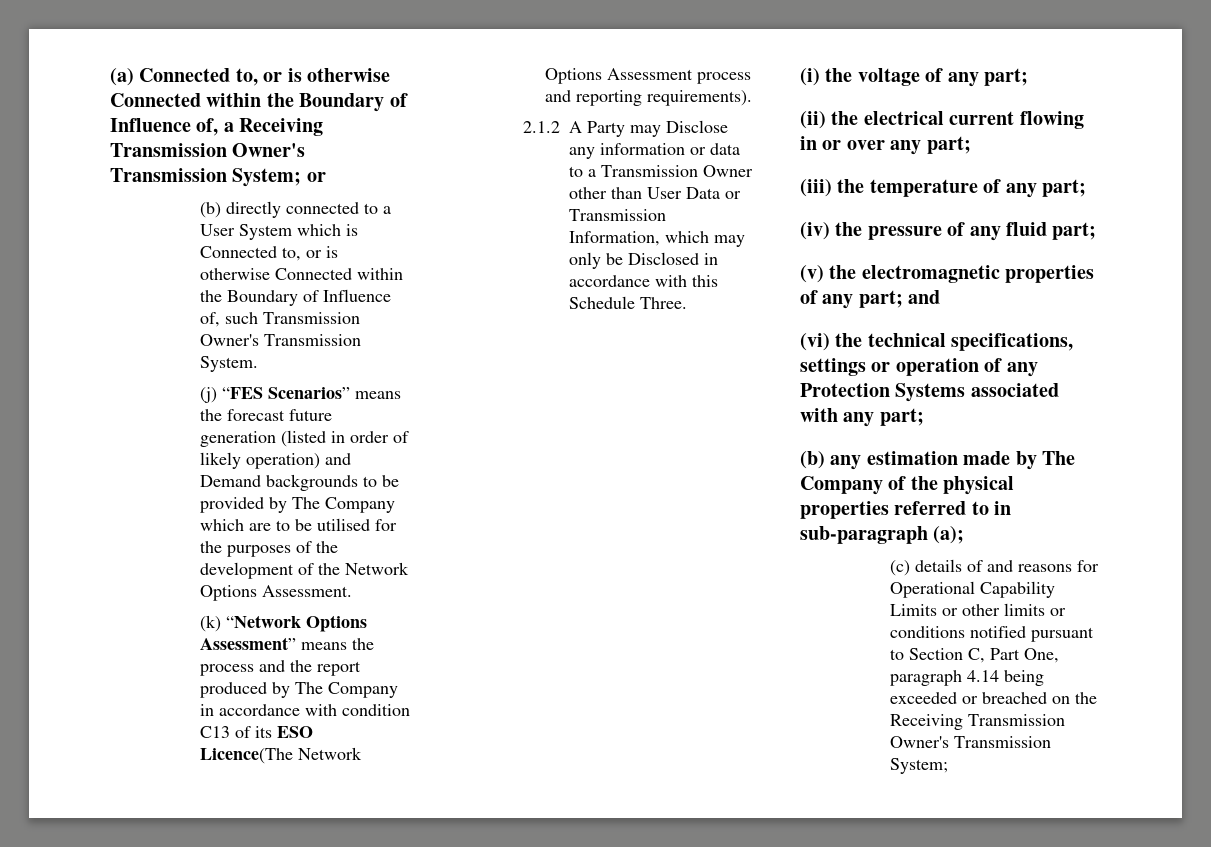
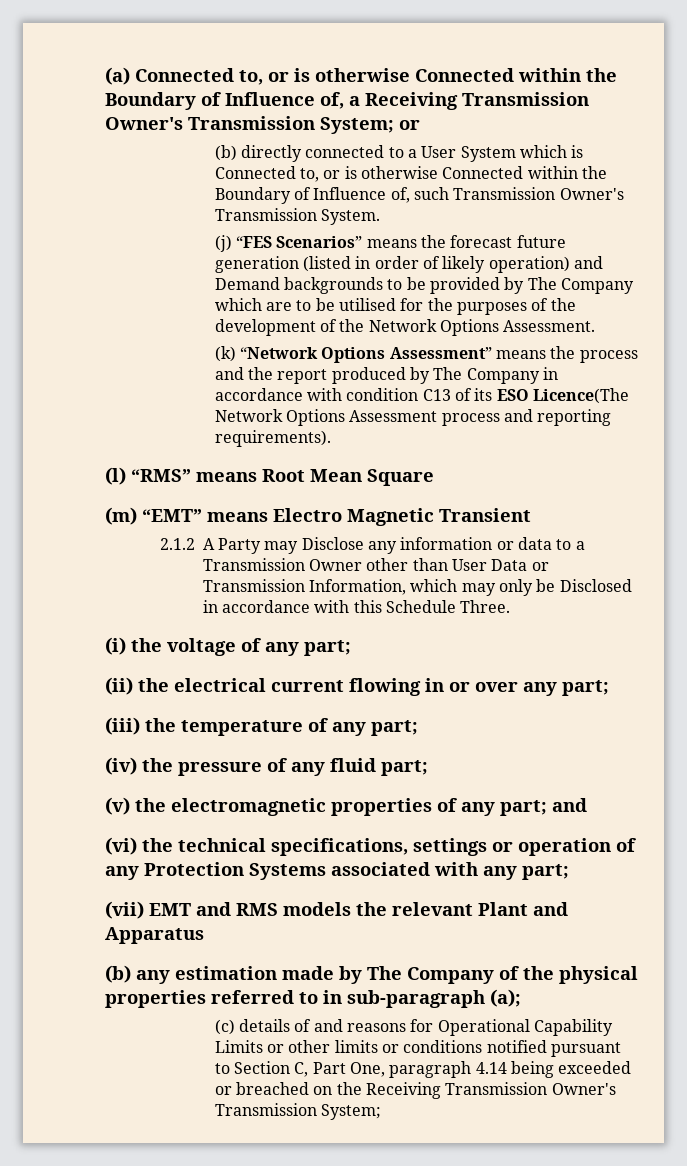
(753, 98) none -> [105,467,434,486] [105,507,531,526] // (l) “RMS” means Root Mean Square // (m) “EMT” means Electro Magnetic Transient
(924, 417) none -> [105,901,568,919] [105,927,204,944] // (vii) EMT and RMS models the relevant Plant and Apparatus

